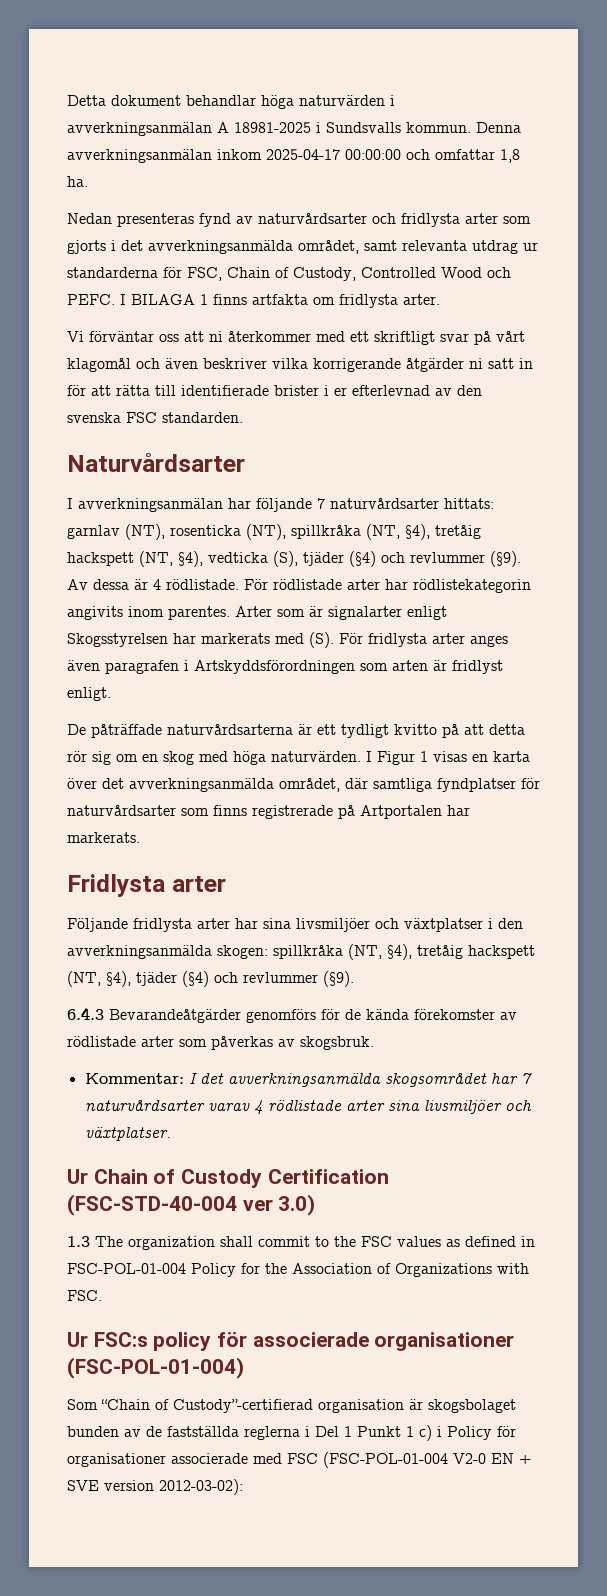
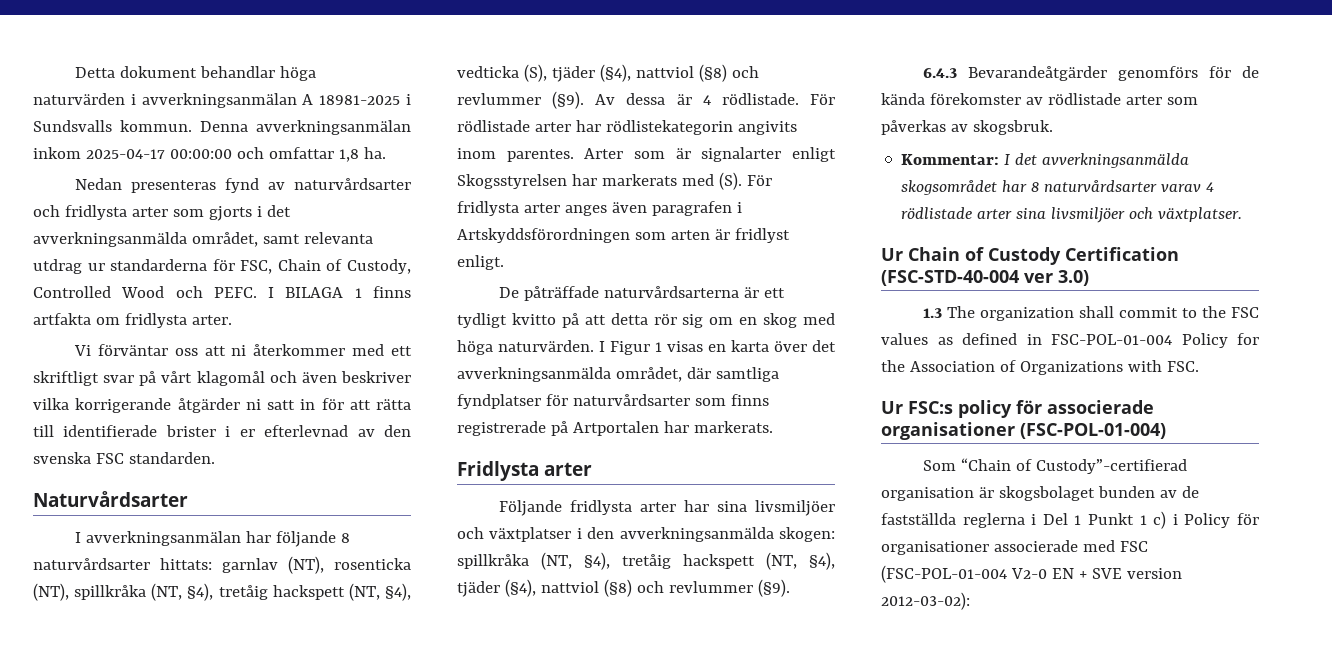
[317,498,325,509] 7 -> [340,533,350,543] 8
[349,551,376,567] (§4) -> [599,64,727,82] (§4), nattviol (§8)
[182,971,209,987] (§4) -> [504,579,632,597] (§4), nattviol (§8)
[520,1073,532,1084] 7 -> [1031,182,1040,192] 8

